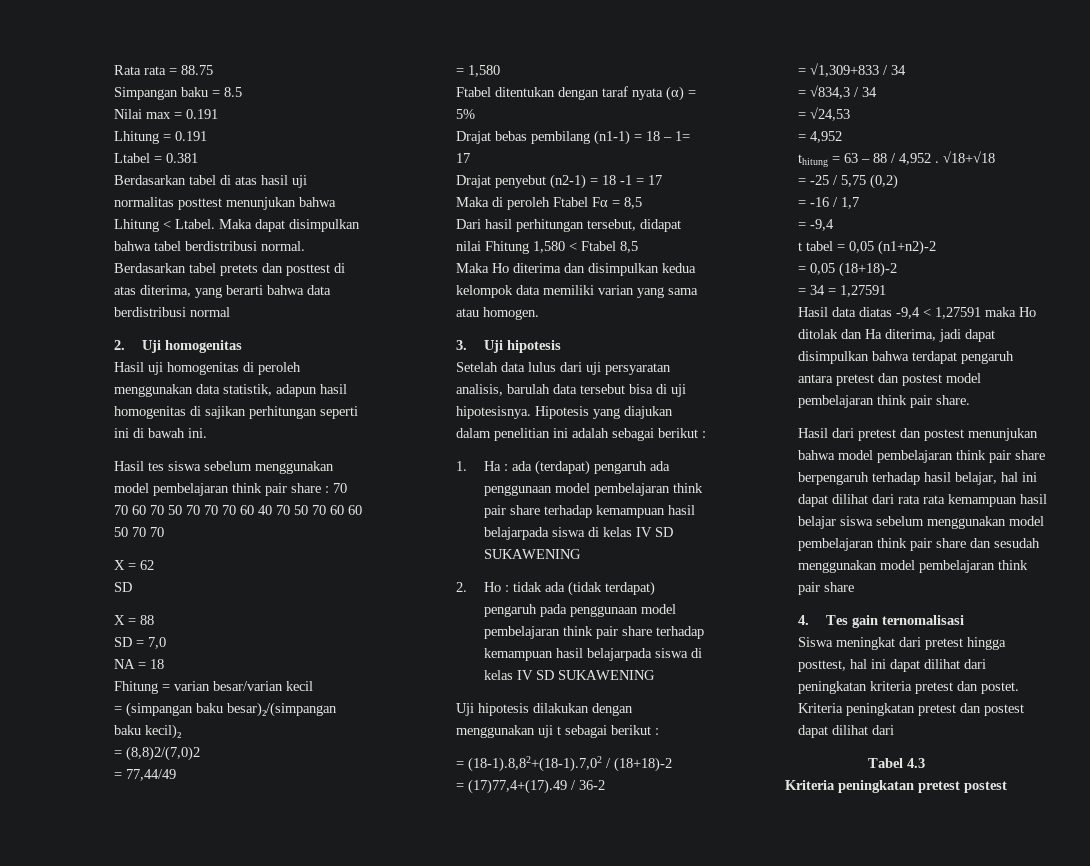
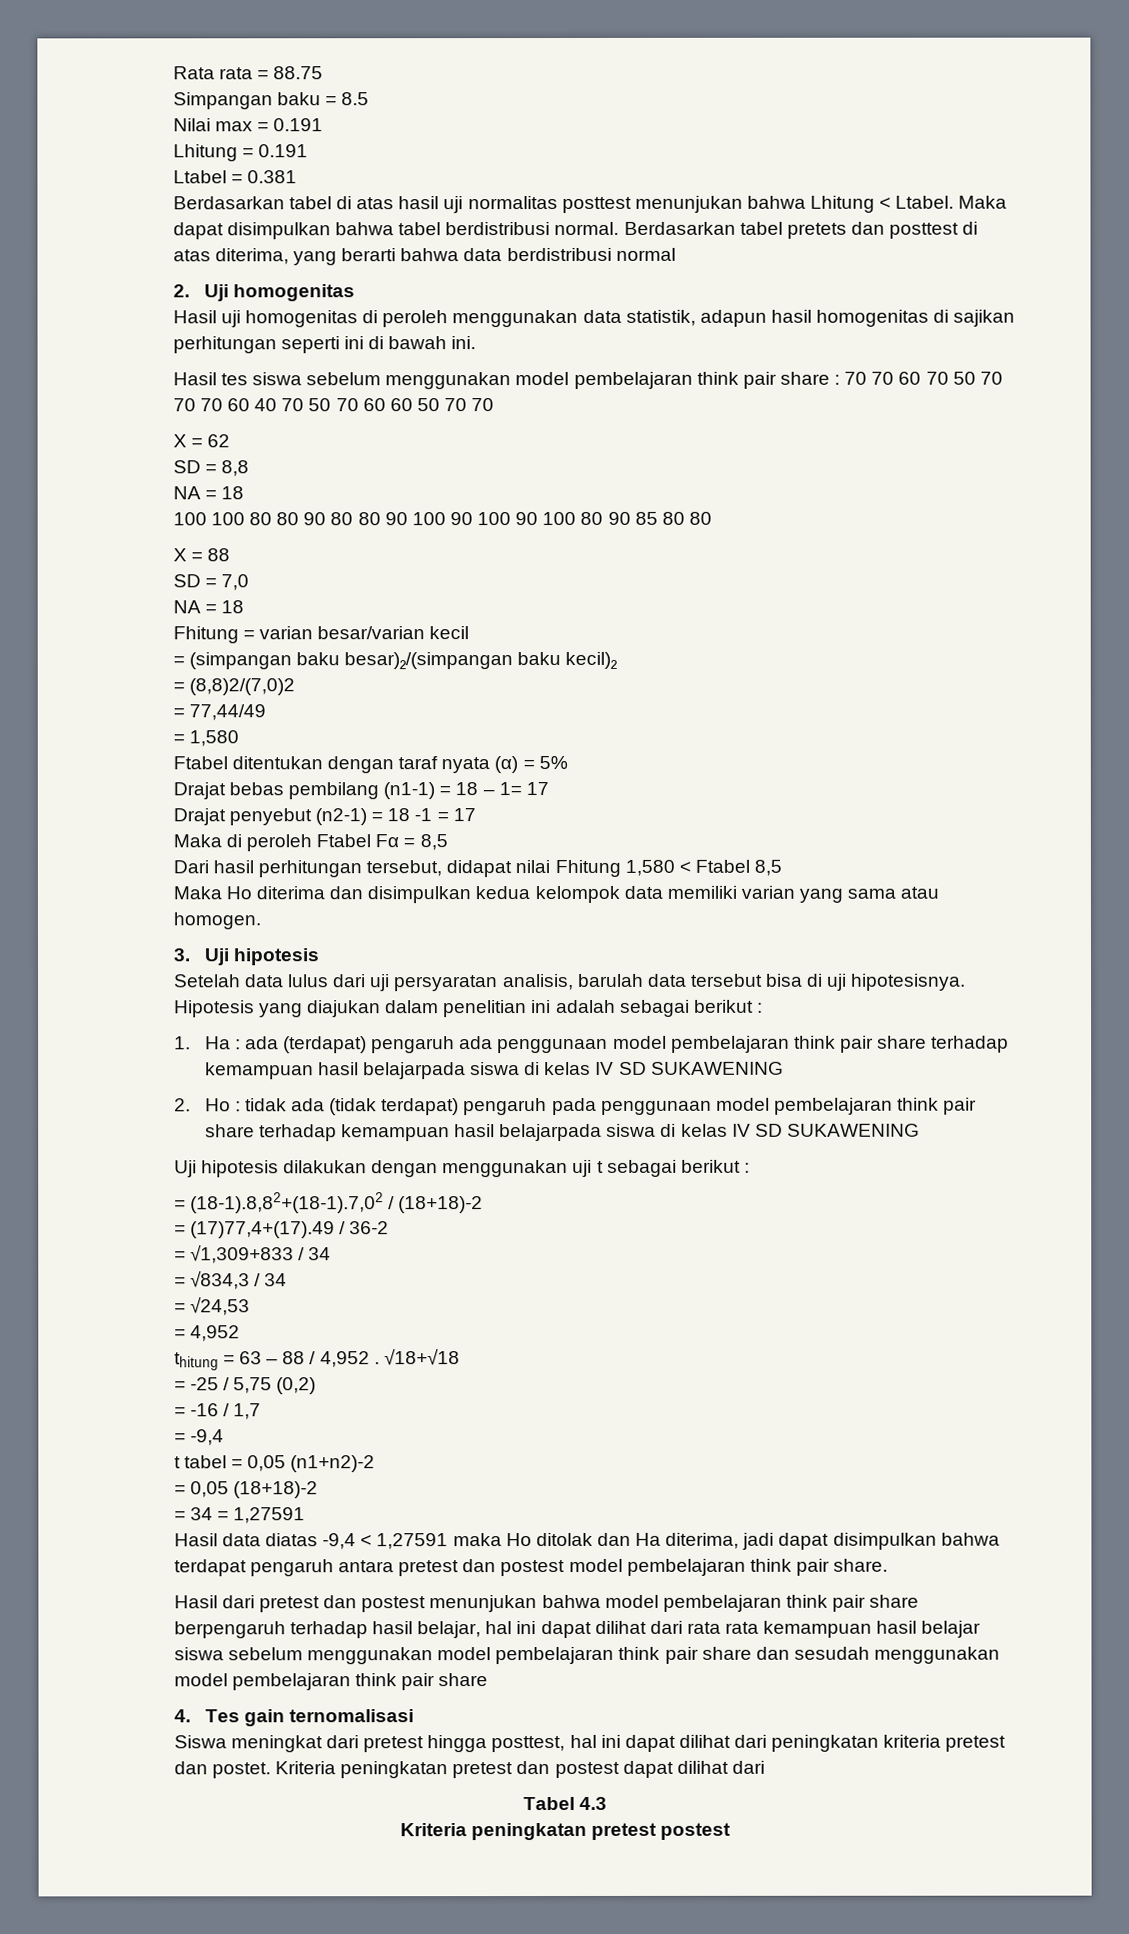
(133, 587) none -> [204,460,249,477] [172,486,244,500] [172,511,712,526] = 8,8 // NA = 18 // 100 100 80 80 90 80 80 90 100 90 100 90 100 80 90 85 80 80

